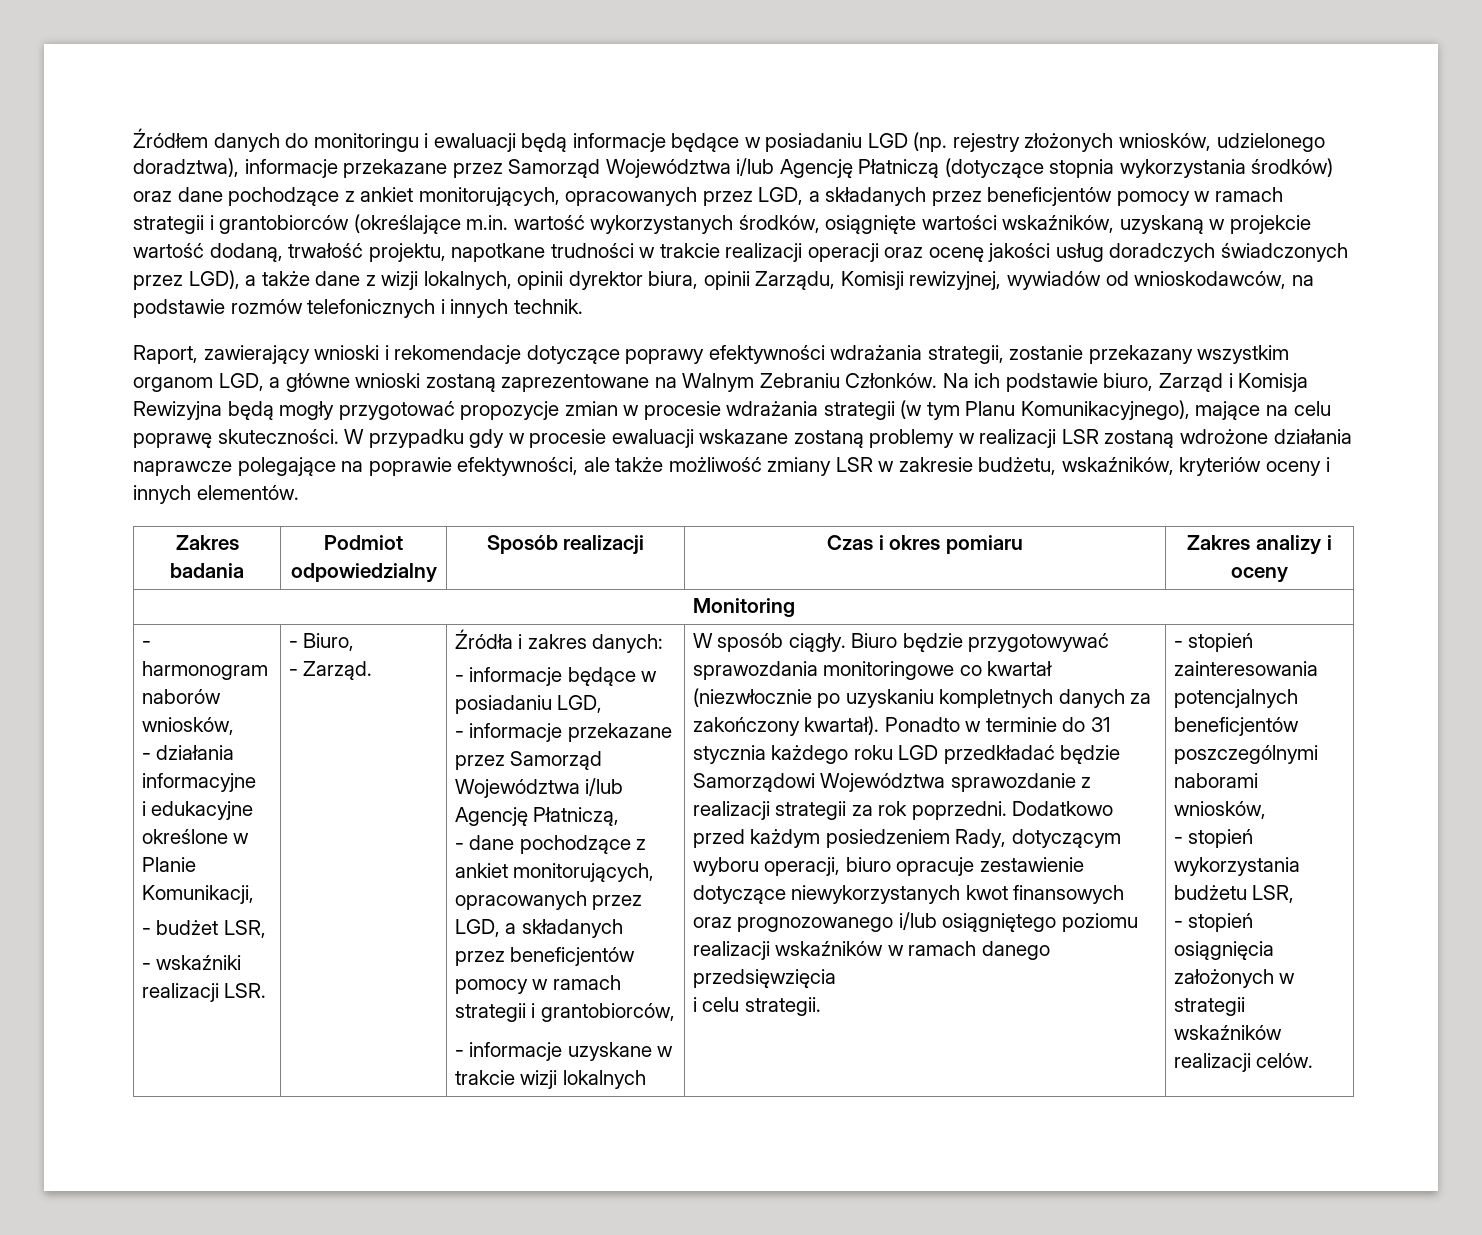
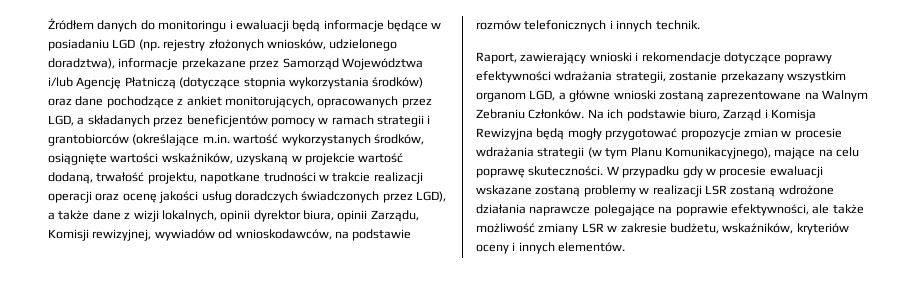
[175,535,239,550] [170,563,244,578] [324,535,403,550] [290,563,437,583] [486,535,645,555] [827,535,1023,554] [1187,535,1332,555] [1231,567,1288,583] [692,598,795,617] [141,641,151,648] [141,661,268,680] [141,689,221,704] [141,717,234,735] [141,745,235,760] [141,773,256,792] [141,801,254,820] [141,829,250,844] [141,857,196,872] [141,885,254,904] [141,920,266,938] [141,955,242,970] [141,983,267,1002] [288,633,355,651] [288,661,373,680] [454,629,664,653] [454,667,658,686] [454,695,603,714] [454,723,672,742] [454,751,603,770] [454,778,624,798] [454,807,620,826] [454,835,647,854] [454,863,655,882] [454,891,643,910] [454,919,623,938] [454,947,636,966] [454,975,621,994] [454,1003,675,1022] [454,1042,674,1061] [454,1070,646,1089] [692,633,1110,652] [692,661,1053,680] [692,688,1152,708] [692,716,1110,736] [692,745,1121,764] [692,773,1092,792] [692,801,1114,820] [692,829,1121,848] [692,857,1084,876] [692,885,1125,904] [692,912,1138,932] [692,941,1050,960] [692,969,836,988] [692,997,821,1016] [1173,633,1254,652] [1173,661,1318,676] [1173,689,1298,708] [1173,717,1299,736] [1173,745,1318,764] [1173,773,1258,788] [1173,801,1266,819] [1173,829,1254,848] [1173,857,1300,876] [1173,885,1295,903] [1173,913,1254,932] [1173,941,1274,960] [1173,969,1296,988] [1173,997,1245,1016] [1173,1025,1282,1040] [1173,1053,1314,1072] // Zakres badania | Podmiot odpowiedzialny | Sposób realizacji | Czas i okres pomiaru | Zakres analizy i oceny // Monitoring // - harmonogram naborów wniosków, // - działania informacyjne // i edukacyjne określone w Planie Komunikacji, // - budżet LSR, // - wskaźniki realizacji LSR. | - Biuro, // - Zarząd. | Źródła i zakres danych: // - informacje będące w posiadaniu LGD, // - informacje przekazane przez Samorząd Województwa i/lub Agencję Płatniczą, // - dane pochodzące z ankiet monitorujących, opracowanych przez LGD, a składanych przez beneficjentów pomocy w ramach strategii i grantobiorców, // - informacje uzyskane w trakcie wizji lokalnych | W sposób ciągły. Biuro będzie przygotowywać sprawozdania monitoringowe co kwartał (niezwłocznie po uzyskaniu kompletnych danych za zakończony kwartał). Ponadto w terminie do 31 stycznia każdego roku LGD przedkładać będzie Samorządowi Województwa sprawozdanie z realizacji strategii za rok poprzedni. Dodatkowo przed każdym posiedzeniem Rady, dotyczącym wyboru operacji, biuro opracuje zestawienie dotyczące niewykorzystanych kwot finansowych oraz prognozowanego i/lub osiągniętego poziomu realizacji wskaźników w ramach danego przedsięwzięcia // i celu strategii. | - stopień zainteresowania potencjalnych beneficjentów poszczególnymi naborami wniosków, // - stopień wykorzystania budżetu LSR, // - stopień osiągnięcia założonych w strategii wskaźników realizacji celów. -> (626, 247) none

